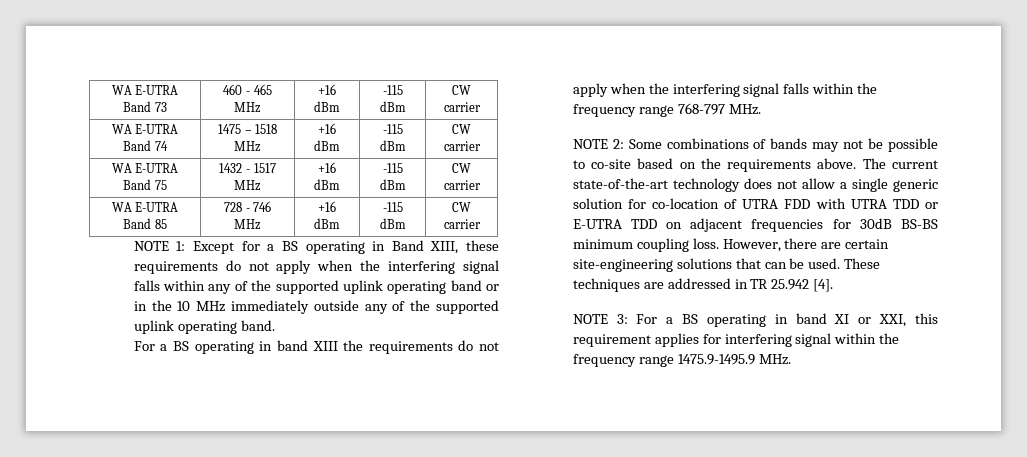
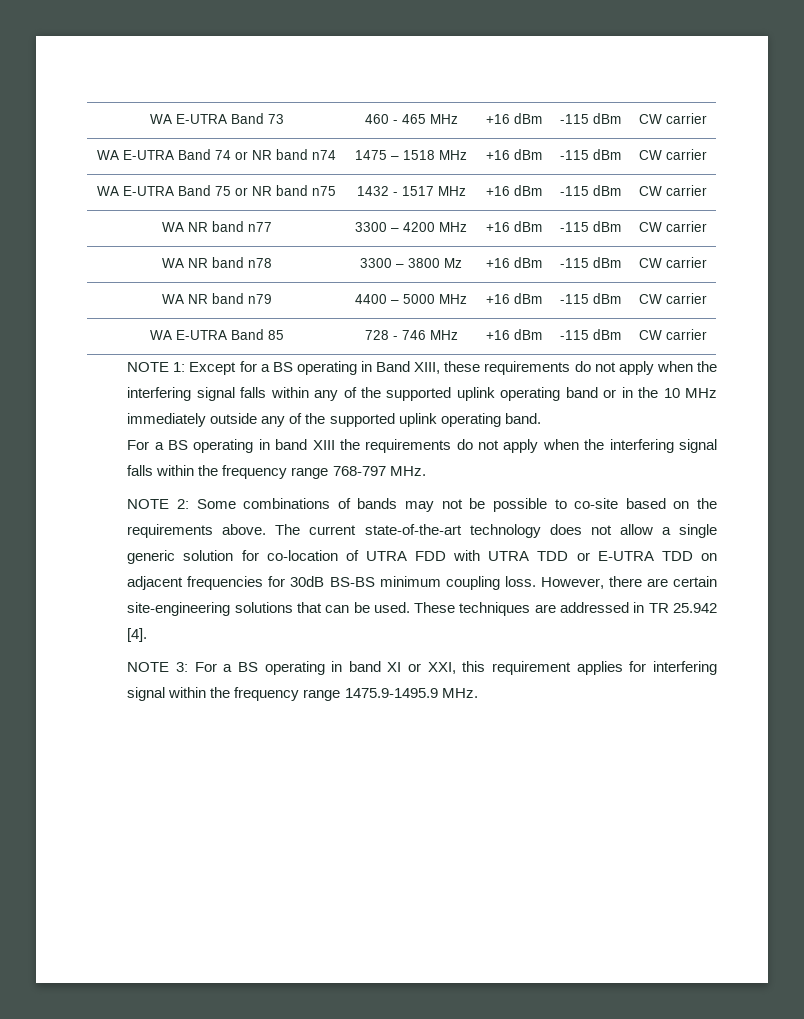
(168, 146) none -> [235,149,336,160] or NR band n74
(167, 185) none -> [235,185,336,196] or NR band n75
(481, 185) none -> [161,221,272,232] [355,222,467,232] [485,221,542,232] [559,221,621,232] [638,221,707,232] [161,257,272,268] [360,258,462,268] [485,257,542,268] [559,257,621,268] [638,257,707,268] [161,293,272,304] [355,294,467,304] [485,293,542,304] [559,293,621,304] [638,293,707,304] // WA NR band n77 | 3300 – 4200 MHz | +16 dBm | -115 dBm | CW carrier // WA NR band n78 | 3300 – 3800 Mz | +16 dBm | -115 dBm | CW carrier // WA NR band n79 | 4400 – 5000 MHz | +16 dBm | -115 dBm | CW carrier

